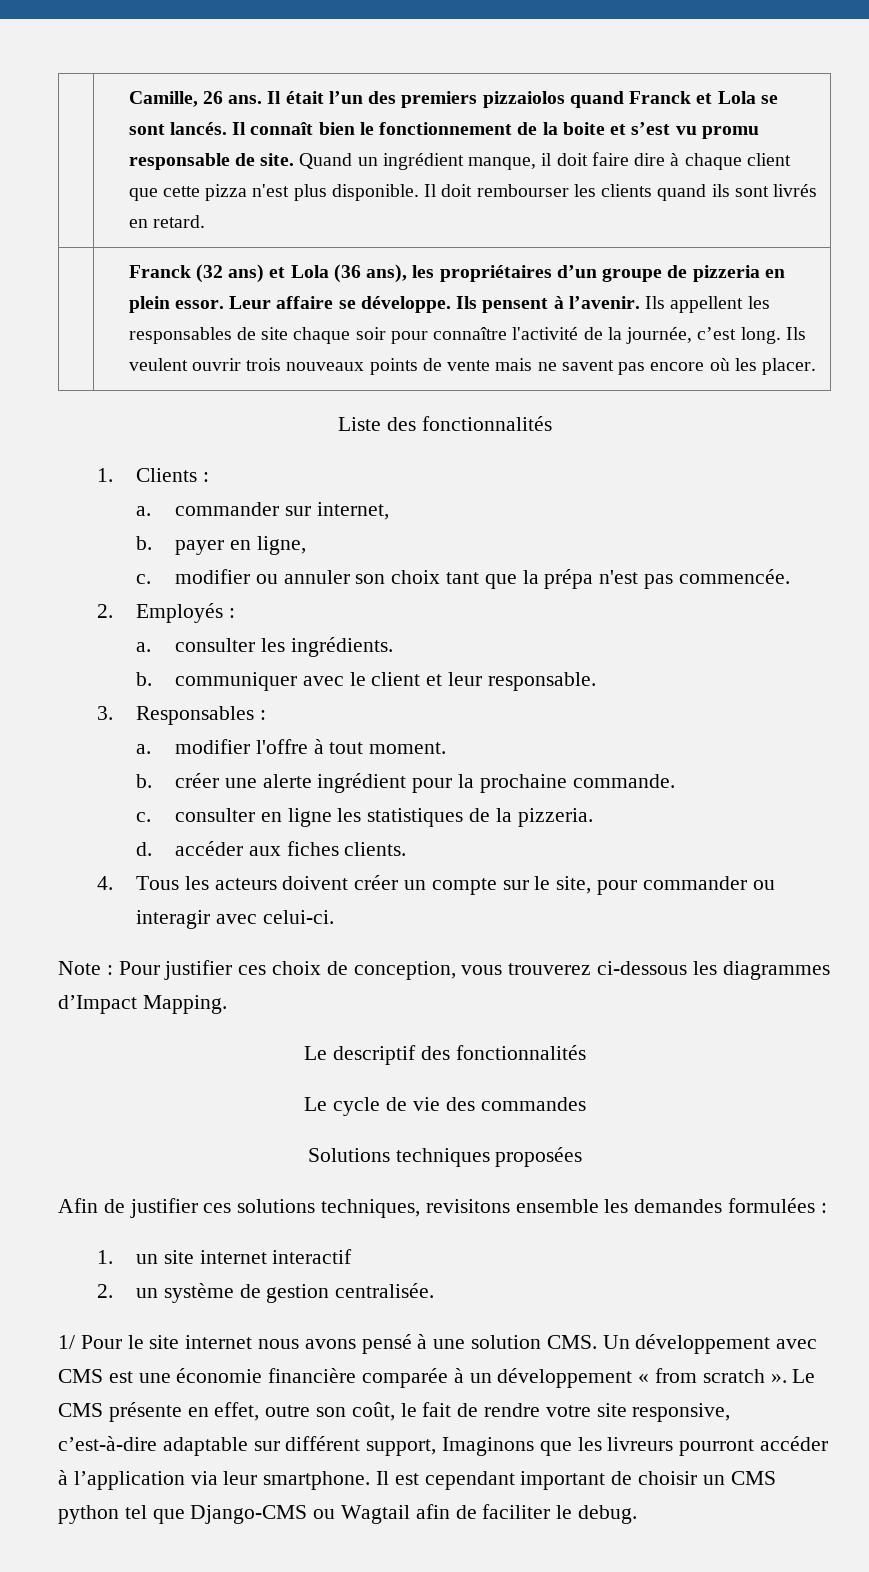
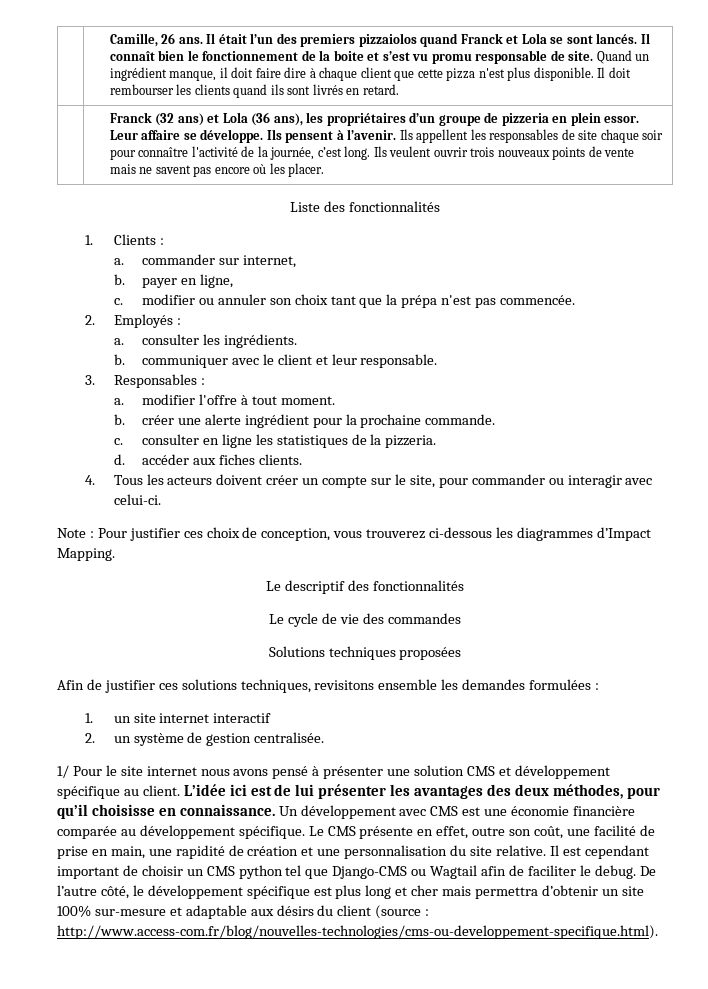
(428, 1341) none -> [323,766,384,779] présenter
[546,1335,597,1349] CMS. -> [466,765,610,779] [57,784,660,799] [57,804,275,819] CMS et développement spécifique au client. L’idée ici est de lui présenter les avantages des deux méthodes, pour qu’il choisisse en connaissance.
[453,1368,787,1388] à un développement « from scratch ». -> [120,825,305,839] au développement spécifique.
[400,1402,731,1422] [58,1436,829,1456] [58,1470,371,1490] le fait de rendre votre site responsive, c’est-à-dire adaptable sur différent support, Imaginons que les livreurs pourront accéder à l’application via leur smartphone. -> [566,825,655,836] [57,845,546,859] une facilité de prise en main, une rapidité de création et une personnalisation du site relative.
(638, 1514) none -> [639,866,656,876] [57,885,644,899] [57,905,430,919] [57,925,658,939] De l’autre côté, le développement spécifique est plus long et cher mais permettra d’obtenir un site 100% sur-mesure et adaptable aux désirs du client (source : http://www.access-com.fr/blog/nouvelles-technologies/cms-ou-developpement-specifique.html).

